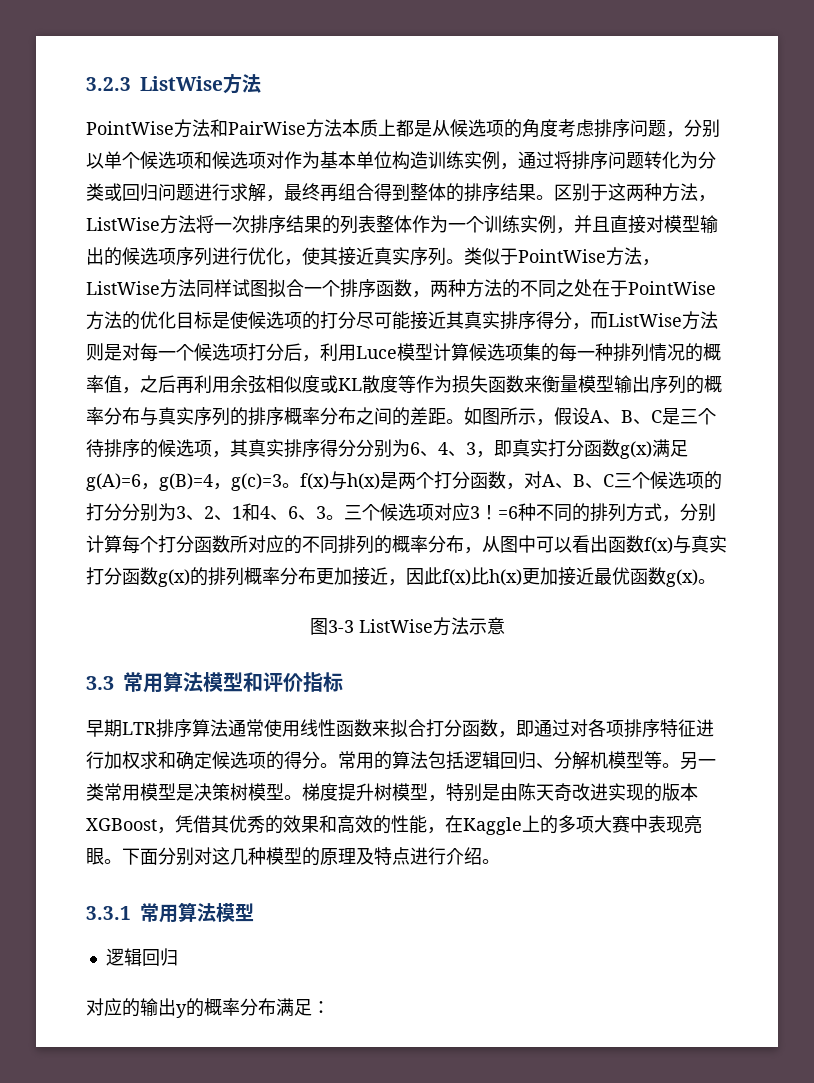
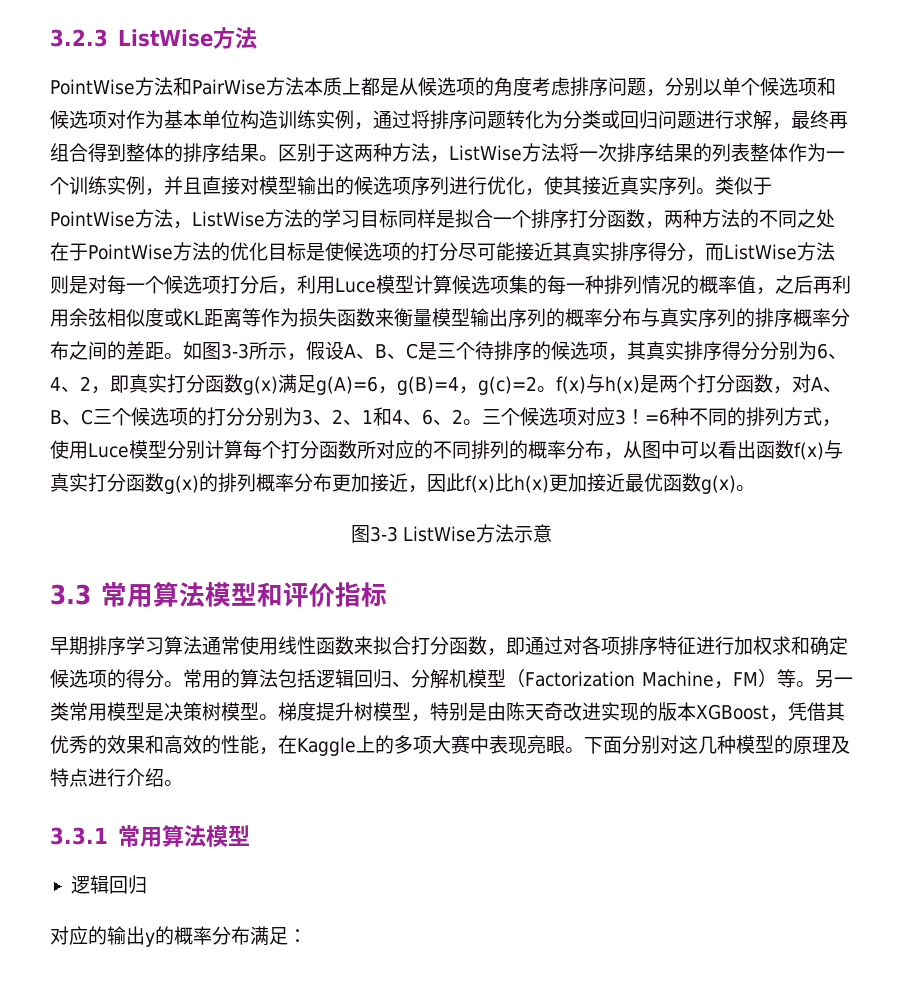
[196,279,268,298] 同样试图 -> [302,209,455,228] 的学习目标同样是
(376, 288) none -> [568,209,607,228] 打分
[362,375,398,394] 散度 -> [204,308,242,327] 距离
(500, 416) none -> [221,343,249,359] 3-3
[466,442,476,455] 3 -> [80,376,91,391] 2
[231,473,282,491] g(c)=3 -> [478,376,537,395] g(c)=2
[316,506,326,519] 3 -> [452,409,463,424] 2
(680, 518) none -> [50,440,167,459] 使用Luce模型
[122,719,192,738] LTR排序 -> [88,636,164,656] 排序学习
(644, 759) none -> [506,669,777,689] （Factorization Machine，FM）

